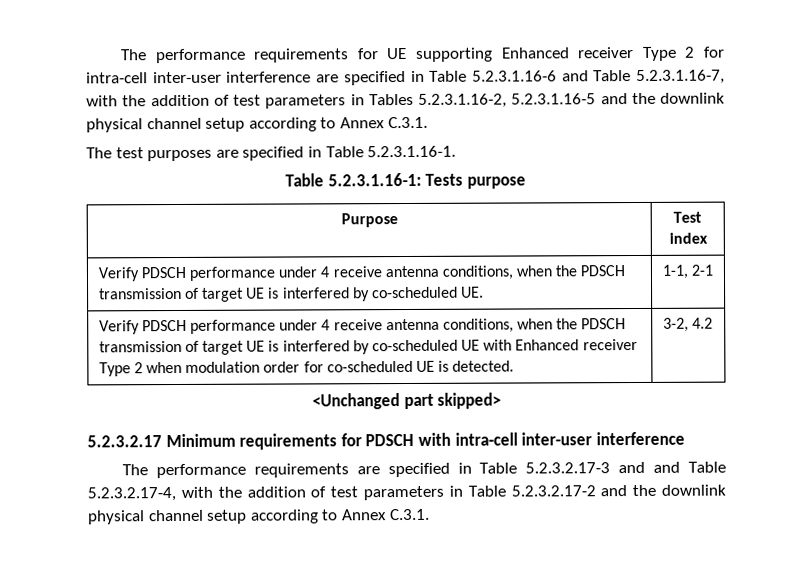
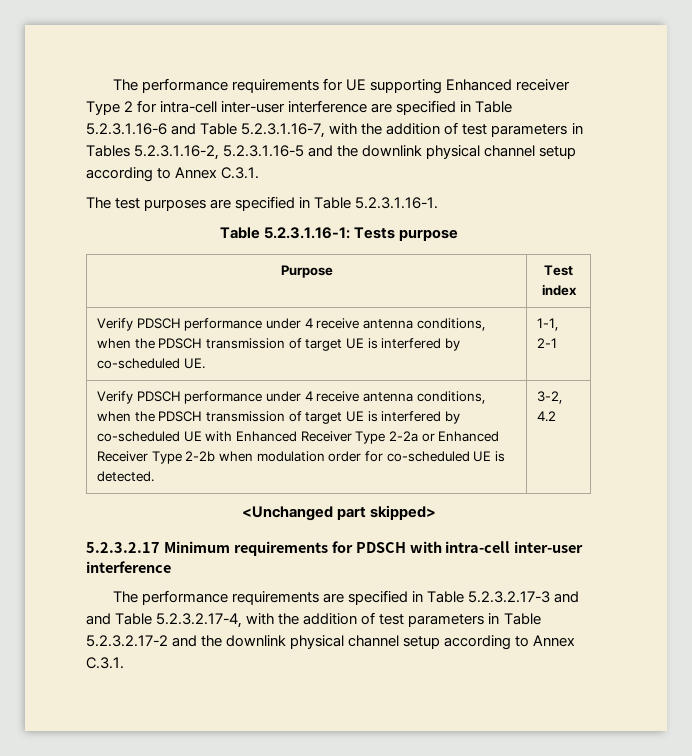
[582,338,638,351] [98,362,143,377] receiver Type 2 -> [300,431,500,444] [96,451,216,464] Receiver Type 2-2a or Enhanced Receiver Type 2-2b

